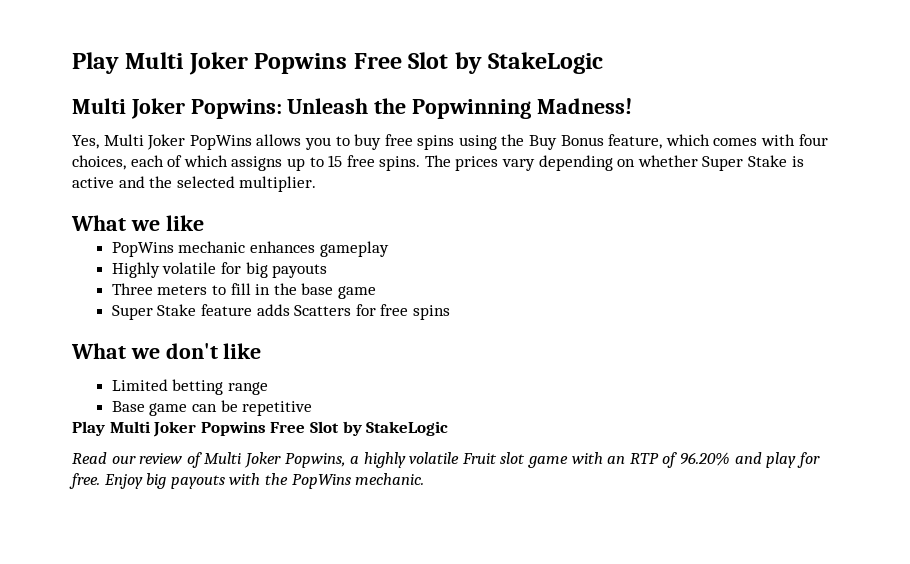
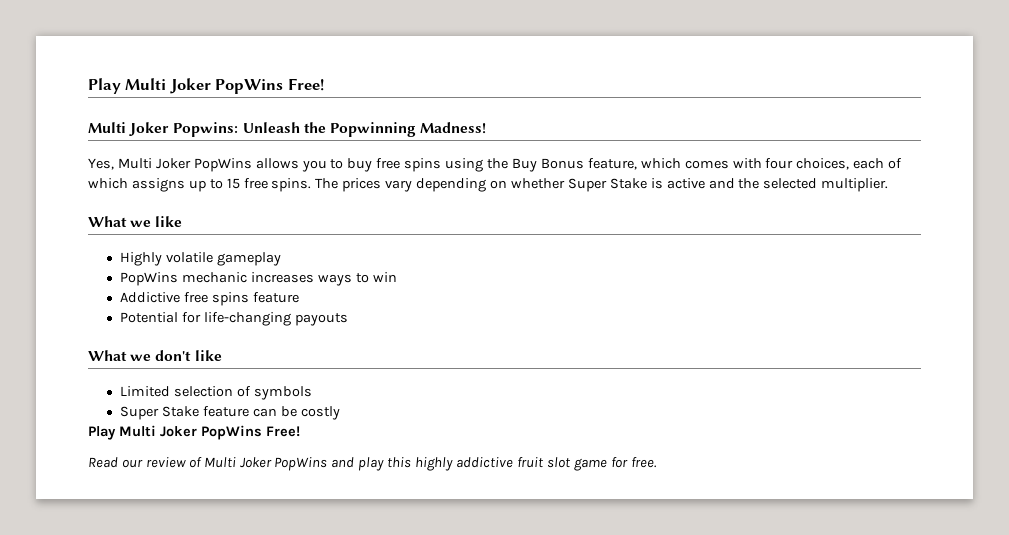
[72,52,604,75] Play Multi Joker Popwins Free Slot by StakeLogic -> [88,78,324,94] Play Multi Joker PopWins Free!
(204, 223) none -> [120,252,281,266] // Highly volatile gameplay
[250,241,389,257] [111,262,328,278] [111,283,376,299] [111,304,450,320] enhances gameplay // Highly volatile for big payouts // Three meters to fill in the base game // Super Stake feature adds Scatters for free spins -> [250,272,397,286] [120,292,299,306] [120,312,348,326] increases ways to win // Addictive free spins feature // Potential for life-changing payouts
[172,379,269,395] [111,401,188,416] betting range // Base game -> [173,386,312,400] [120,406,249,420] selection of symbols // Super Stake feature
[242,401,313,416] [72,421,449,437] repetitive // Play Multi Joker Popwins Free Slot by StakeLogic -> [300,406,340,420] [88,425,300,440] costly // Play Multi Joker PopWins Free!
[284,452,820,468] [69,473,425,489] Popwins, a highly volatile Fruit slot game with an RTP of 96.20% and play for free. Enjoy big payouts with the PopWins mechanic. -> [274,457,657,471] PopWins and play this highly addictive fruit slot game for free.

